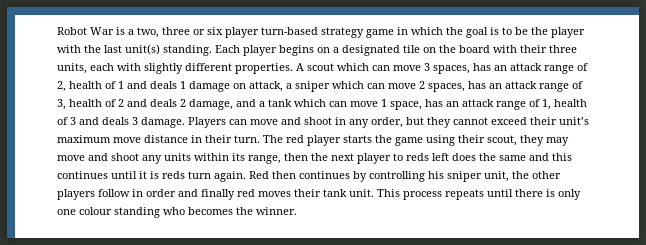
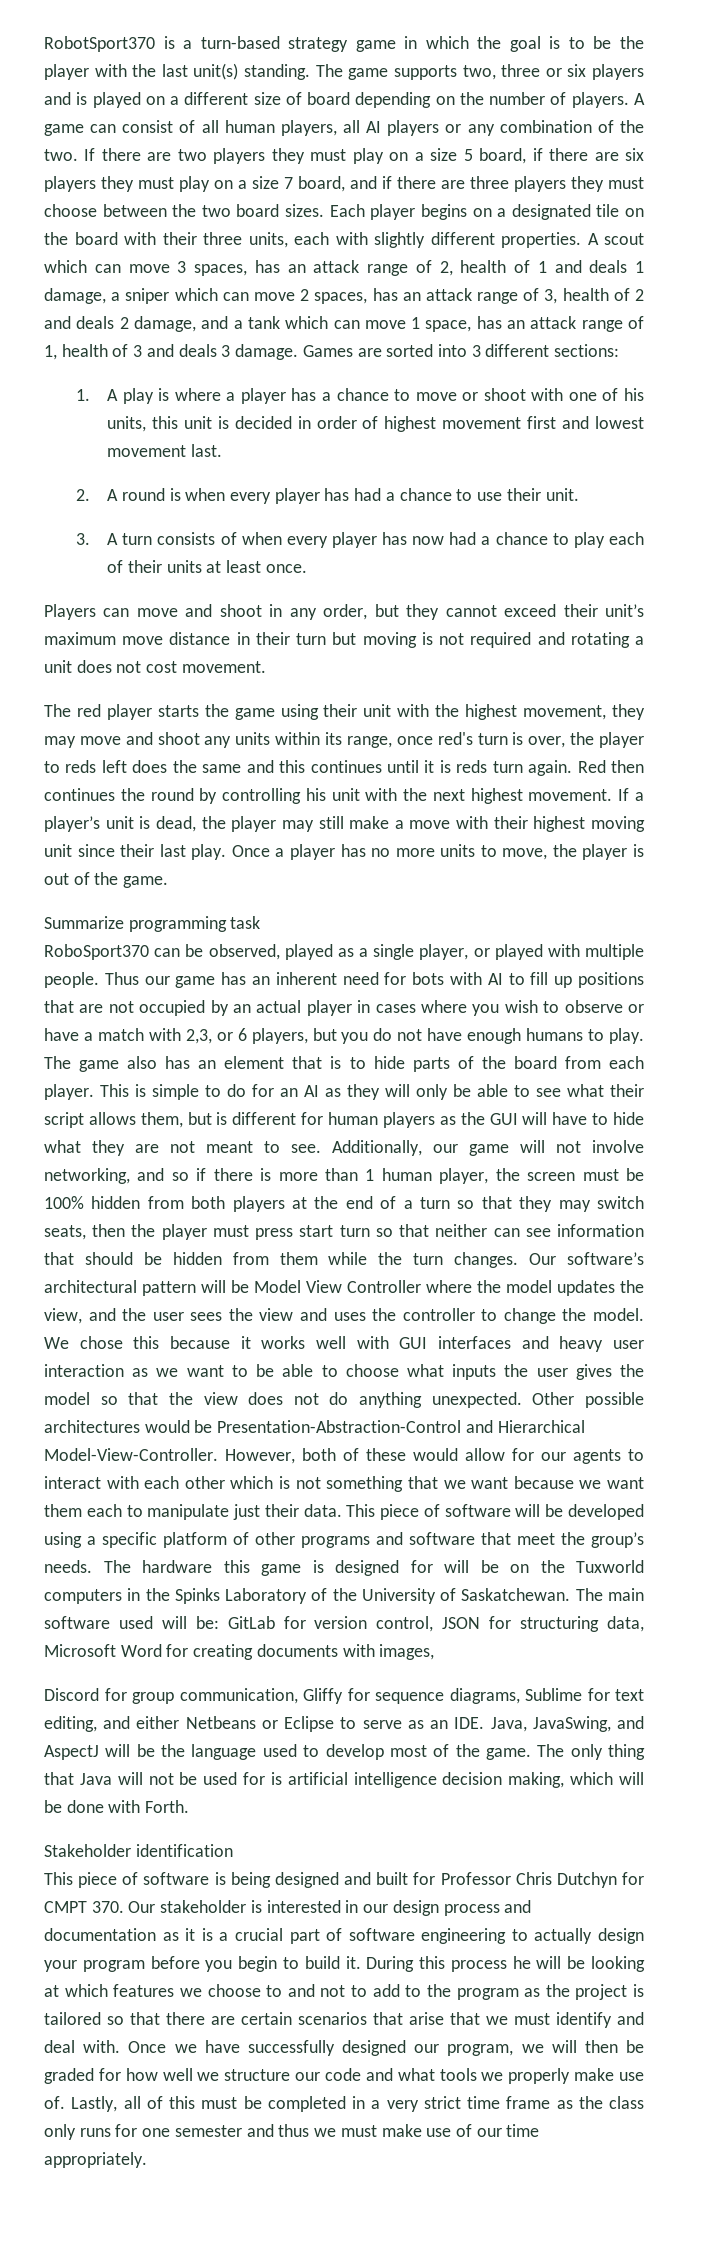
[57,27,259,38] Robot War is a two, three or six player -> [44,36,193,52] RobotSport370 is a
(212, 50) none -> [315,64,645,80] [44,92,645,108] [44,120,644,136] [44,148,645,164] [44,176,644,192] [44,204,325,217] The game supports two, three or six players and is played on a different size of board depending on the number of players. A game can consist of all human players, all AI players or any combination of the two. If there are two players they must play on a size 5 board, if there are six players they must play on a size 7 board, and if there are three players they must choose between the two board sizes.
[189,81,283,92] damage on attack, -> [44,288,106,304] damage,
(185, 122) none -> [302,344,620,357] [75,388,644,404] [107,416,644,432] [107,444,222,457] [75,488,579,504] [75,532,644,548] [107,560,307,573] Games are sorted into 3 different sections: // 1. A play is where a player has a chance to move or shoot with one of his units, this unit is decided in order of highest movement first and lowest movement last. // 2. A round is when every player has had a chance to use their unit. // 3. A turn consists of when every player has now had a chance to play each of their units at least once. //
[234,135,260,143] turn. -> [296,632,645,648] [44,660,266,673] turn but moving is not required and rotating a unit does not cost movement. //
[487,135,517,146] scout, -> [363,704,607,720] unit with the highest movement,
[284,153,354,161] then the next -> [396,732,595,748] once red's turn is over, the
(350, 175) none -> [120,788,194,801] the round
[447,171,561,182] [57,189,581,200] [57,207,297,218] sniper unit, the other players follow in order and finally red moves their tank unit. This process repeats until there is only one colour standing who becomes the winner. -> [331,788,644,804] [44,816,646,832] [44,844,644,860] [44,872,169,888] [44,916,261,932] [44,944,645,960] [44,972,645,988] [44,1000,644,1016] [44,1028,644,1044] [44,1056,644,1072] [44,1084,644,1100] [44,1112,645,1128] [44,1140,644,1156] [44,1168,645,1184] [44,1196,644,1212] [44,1224,644,1240] [44,1252,644,1268] [44,1280,644,1296] [44,1308,644,1324] [44,1336,644,1352] [44,1364,644,1380] [44,1392,644,1408] [44,1420,585,1433] [44,1448,644,1464] [44,1476,645,1492] [44,1504,644,1520] [44,1532,644,1548] [44,1560,644,1576] [44,1588,644,1604] [44,1616,644,1632] [44,1644,435,1660] [44,1688,644,1704] [44,1716,644,1732] [44,1744,645,1760] [44,1772,644,1788] [44,1800,190,1813] [44,1844,233,1857] [44,1872,644,1888] [44,1900,532,1916] [44,1928,644,1944] [44,1956,645,1972] [44,1984,644,2000] [44,2012,644,2028] [44,2040,644,2056] [44,2068,644,2084] [44,2096,644,2112] [44,2124,540,2140] [44,2152,147,2168] unit with the next highest movement. If a player’s unit is dead, the player may still make a move with their highest moving unit since their last play. Once a player has no more units to move, the player is out of the game. // Summarize programming task // RoboSport370 can be observed, played as a single player, or played with multiple people. Thus our game has an inherent need for bots with AI to fill up positions that are not occupied by an actual player in cases where you wish to observe or have a match with 2,3, or 6 players, but you do not have enough humans to play. The game also has an element that is to hide parts of the board from each player. This is simple to do for an AI as they will only be able to see what their script allows them, but is different for human players as the GUI will have to hide what they are not meant to see. Additionally, our game will not involve networking, and so if there is more than 1 human player, the screen must be 100% hidden from both players at the end of a turn so that they may switch seats, then the player must press start turn so that neither can see information that should be hidden from them while the turn changes. Our software’s architectural pattern will be Model View Controller where the model updates the view, and the user sees the view and uses the controller to change the model. We chose this because it works well with GUI interfaces and heavy user interaction as we want to be able to choose what inputs the user gives the model so that the view does not do anything unexpected. Other possible architectures would be Presentation-Abstraction-Control and Hierarchical Model-View-Controller. However, both of these would allow for our agents to interact with each other which is not something that we want because we want them each to manipulate just their data. This piece of software will be developed using a specific platform of other programs and software that meet the group’s needs. The hardware this game is designed for will be on the Tuxworld computers in the Spinks Laboratory of the University of Saskatchewan. The main software used will be: GitLab for version control, JSON for structuring data, Microsoft Word for creating documents with images, // Discord for group communication, Gliffy for sequence diagrams, Sublime for text editing, and either Netbeans or Eclipse to serve as an IDE. Java, JavaSwing, and AspectJ will be the language used to develop most of the game. The only thing that Java will not be used for is artificial intelligence decision making, which will be done with Forth. // Stakeholder identification // This piece of software is being designed and built for Professor Chris Dutchyn for CMPT 370. Our stakeholder is interested in our design process and documentation as it is a crucial part of software engineering to actually design your program before you begin to build it. During this process he will be looking at which features we choose to and not to add to the program as the project is tailored so that there are certain scenarios that arise that we must identify and deal with. Once we have successfully designed our program, we will then be graded for how well we structure our code and what tools we properly make use of. Lastly, all of this must be completed in a very strict time frame as the class only runs for one semester and thus we must make use of our time appropriately.

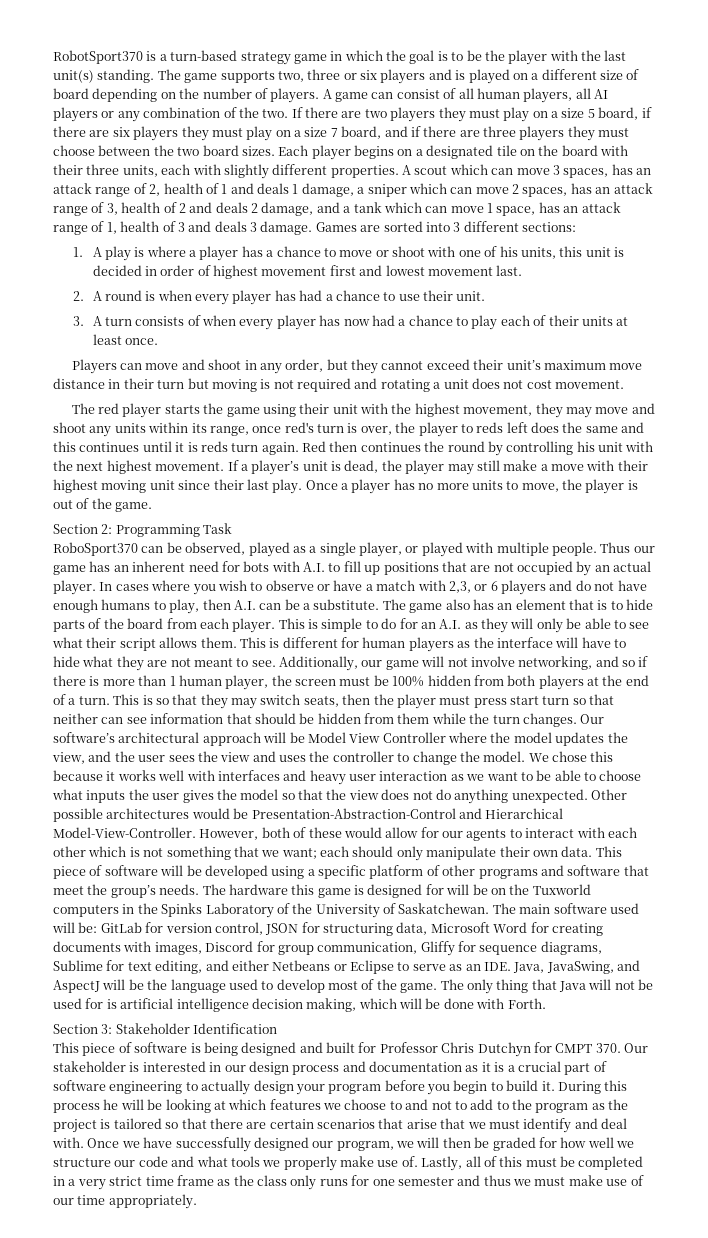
[44,916,261,932] Summarize programming task -> [53,523,233,537] Section 2: Programming Task
[487,973,503,985] AI -> [303,562,325,572] A.I.
[306,1000,371,1016] player in -> [53,580,113,595] player. In
[251,1028,369,1044] players, but you -> [501,580,573,595] players and
[609,1028,644,1044] play. -> [169,599,380,614] play, then A.I. can be a substitute.
[304,1085,319,1097] AI -> [439,619,462,629] A.I.
[140,1112,212,1128] them, but -> [200,637,266,648] them. This
[489,1113,518,1125] GUI -> [496,637,553,648] interface
[419,1197,450,1209] turn -> [78,694,153,705] turn. This is
[142,1281,196,1296] pattern -> [202,732,261,746] approach
[399,1337,428,1349] GUI -> (215, 775) none
[471,1476,645,1489] [44,1504,299,1520] want because we want them each to manipulate just their -> [281,846,558,861] want; each should only manipulate their own
(435, 1652) // -> (202, 948) none
[44,1844,233,1857] Stakeholder identification -> [53,1023,278,1034] Section 3: Stakeholder Identification

